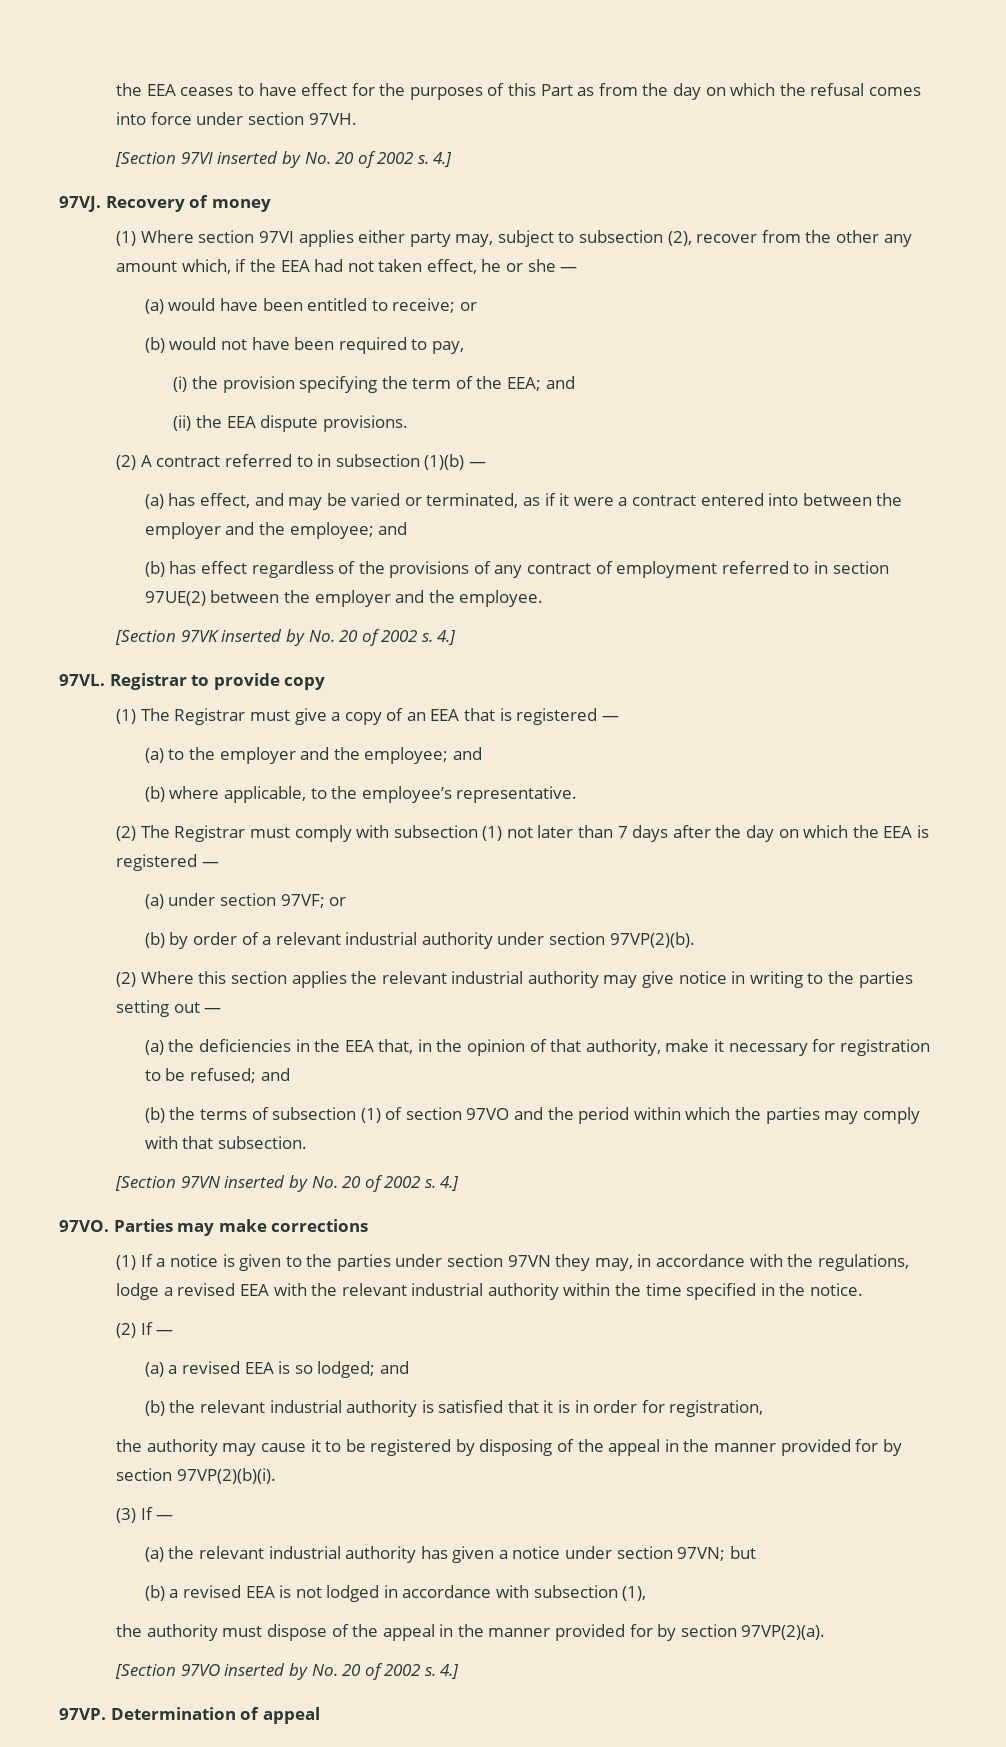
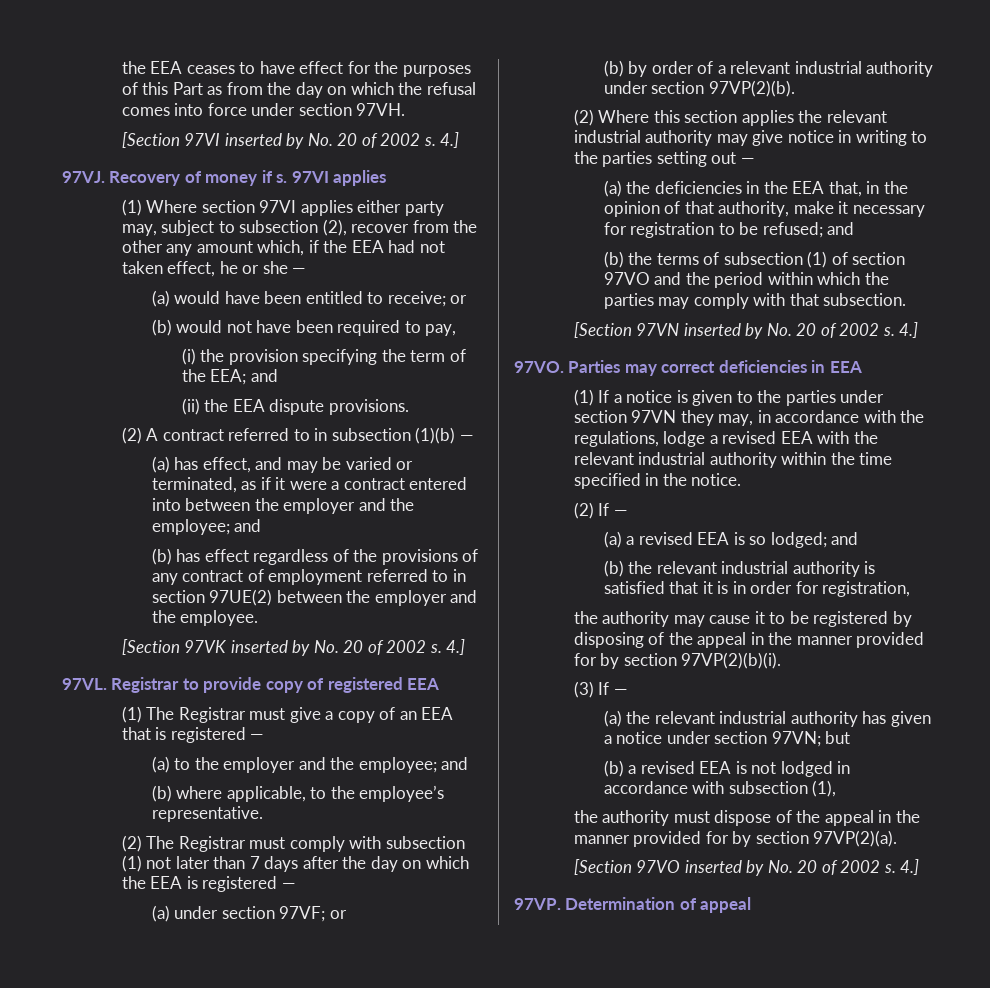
(271, 205) none -> [261,170,387,186] if s. 97VI applies
(326, 683) none -> [307,677,440,693] of registered EEA
[218,1219,369,1232] make corrections -> [661,360,862,373] correct deficiencies in EEA

